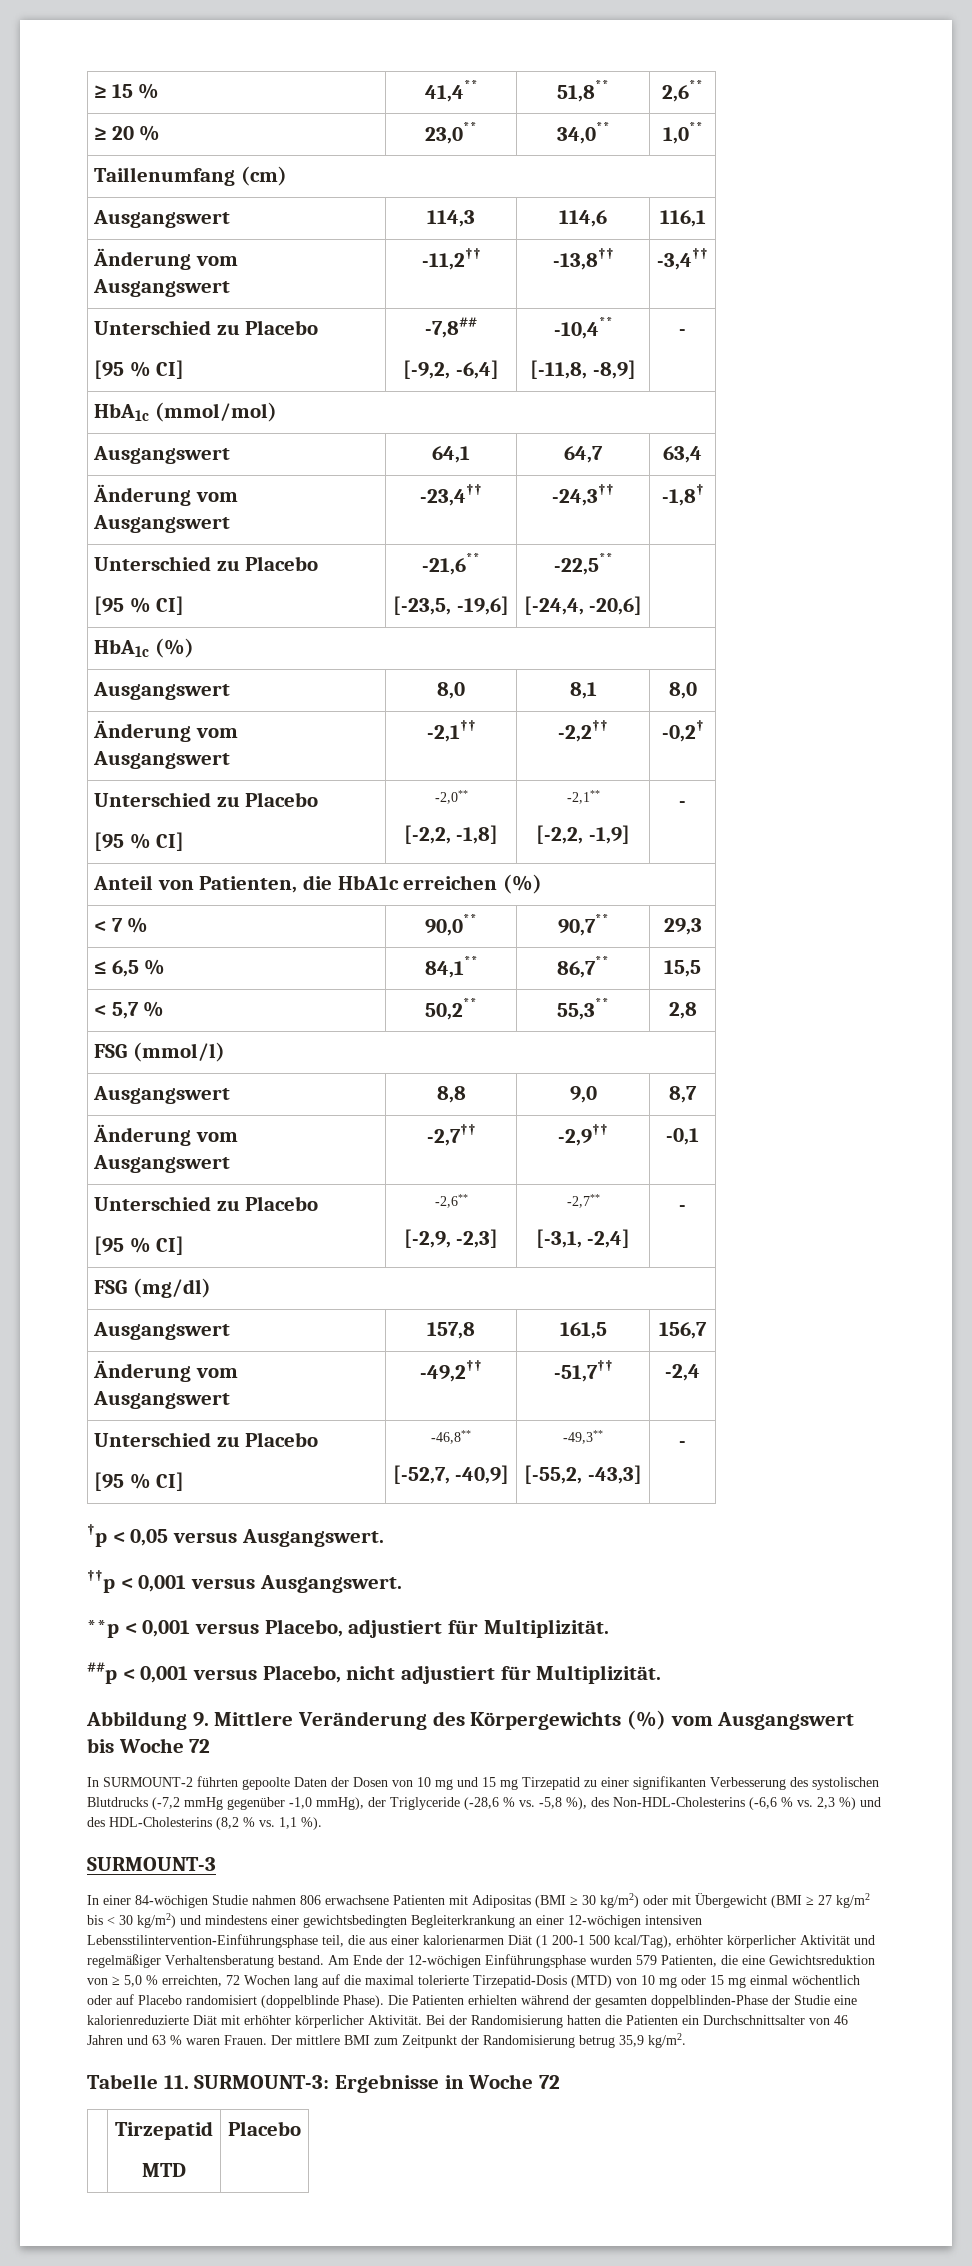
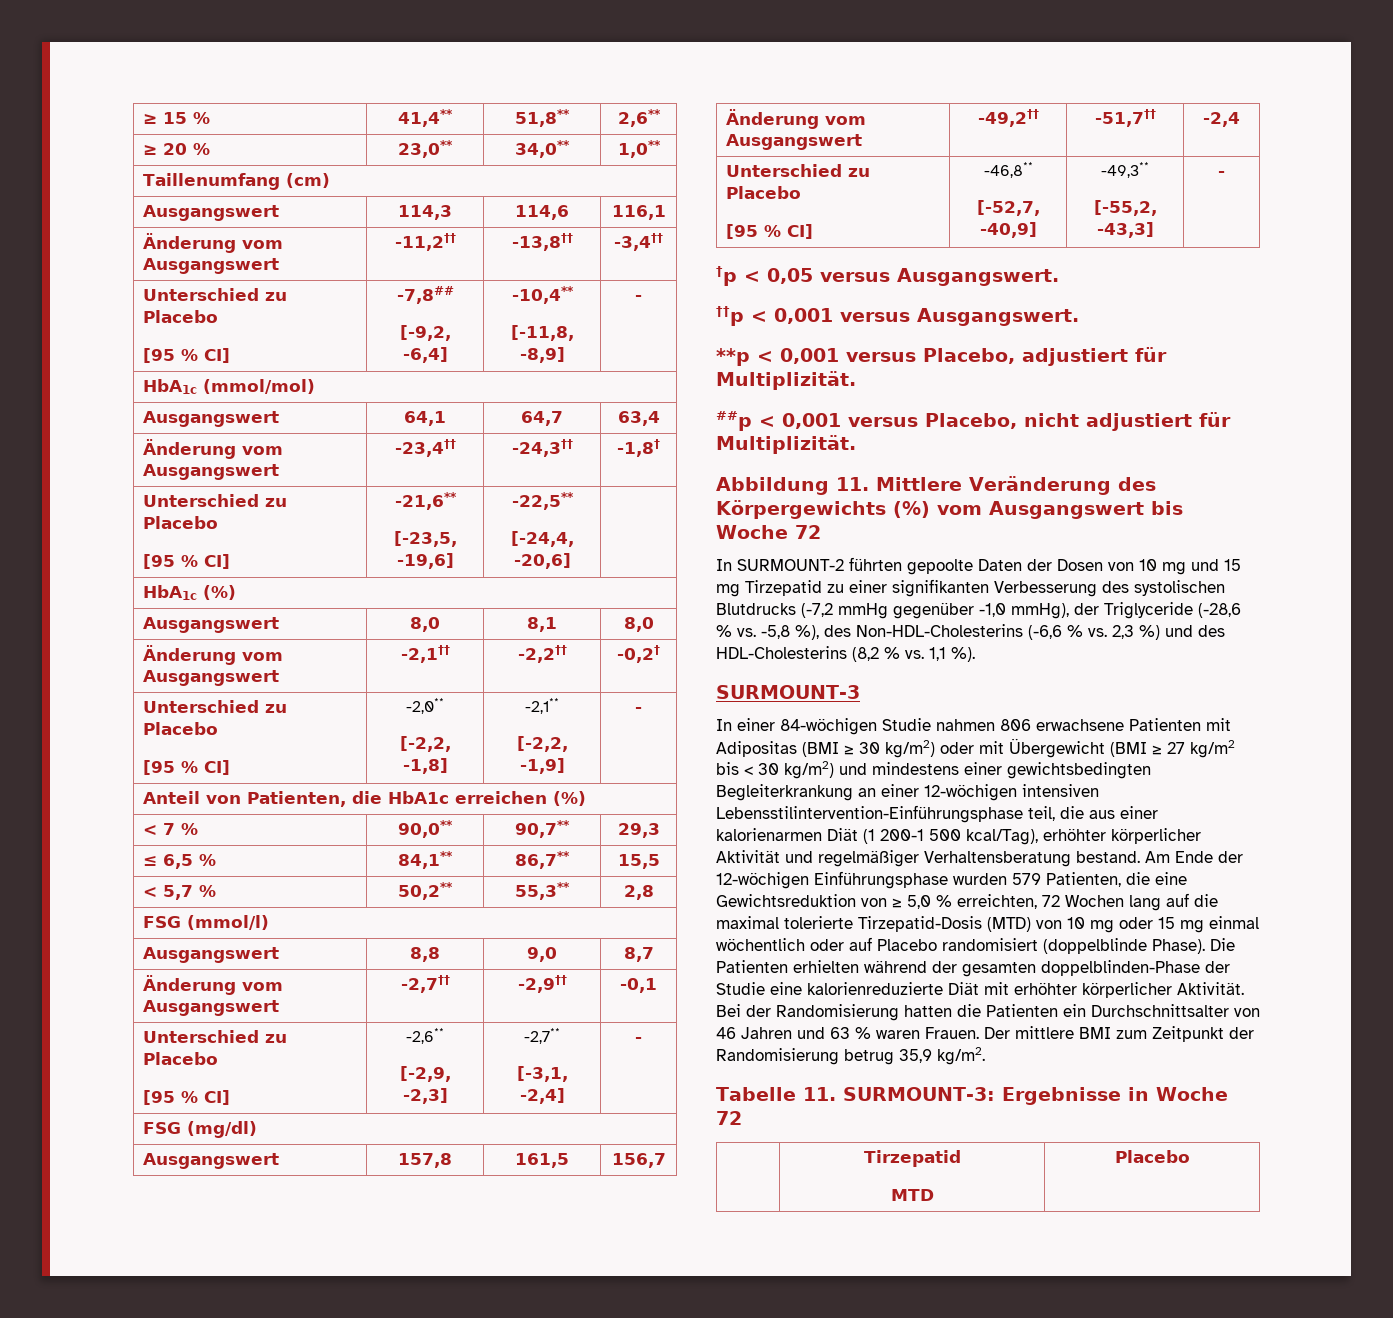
[192,1712,209,1727] 9. -> [836,477,869,491] 11.

